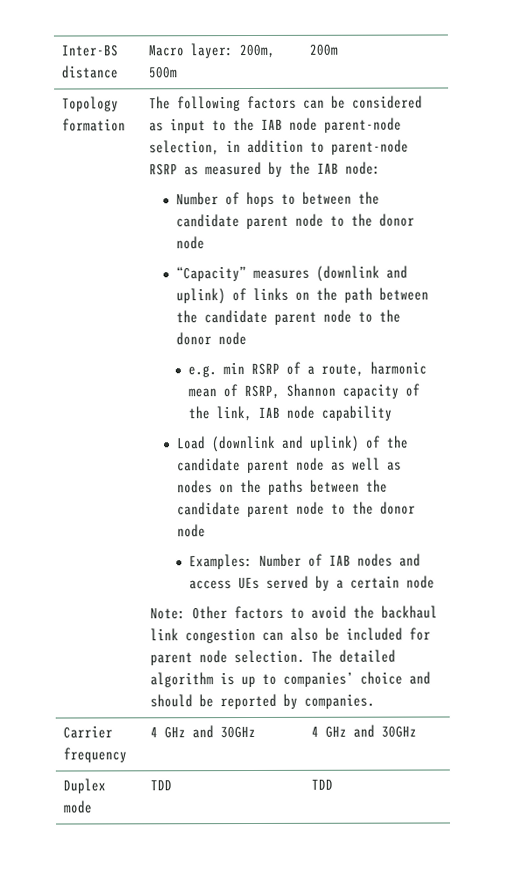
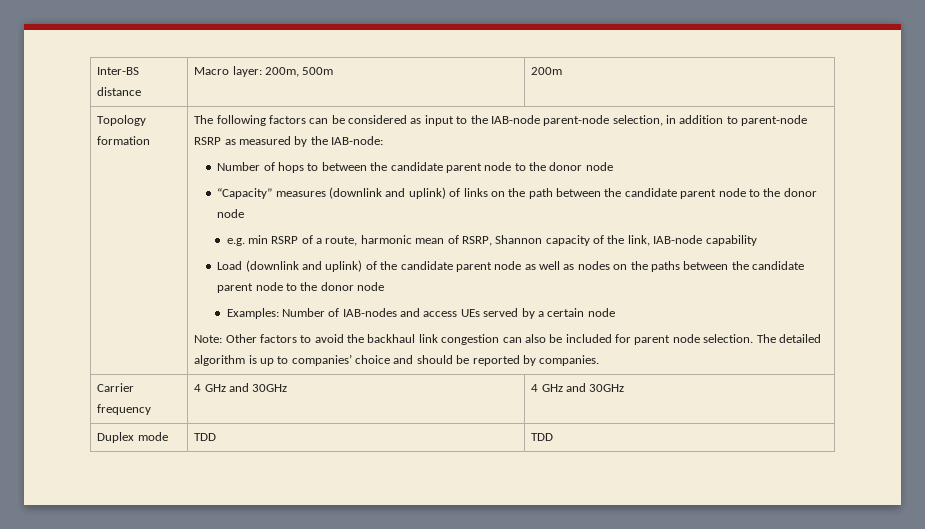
[261,117,319,131] IAB node -> [490,115,540,124] IAB-node
[317,161,382,175] IAB node: -> [331,136,384,145] IAB-node:
[257,405,315,419] IAB node -> [653,235,703,244] IAB-node
[328,553,393,567] IAB nodes -> [342,308,397,317] IAB-nodes

